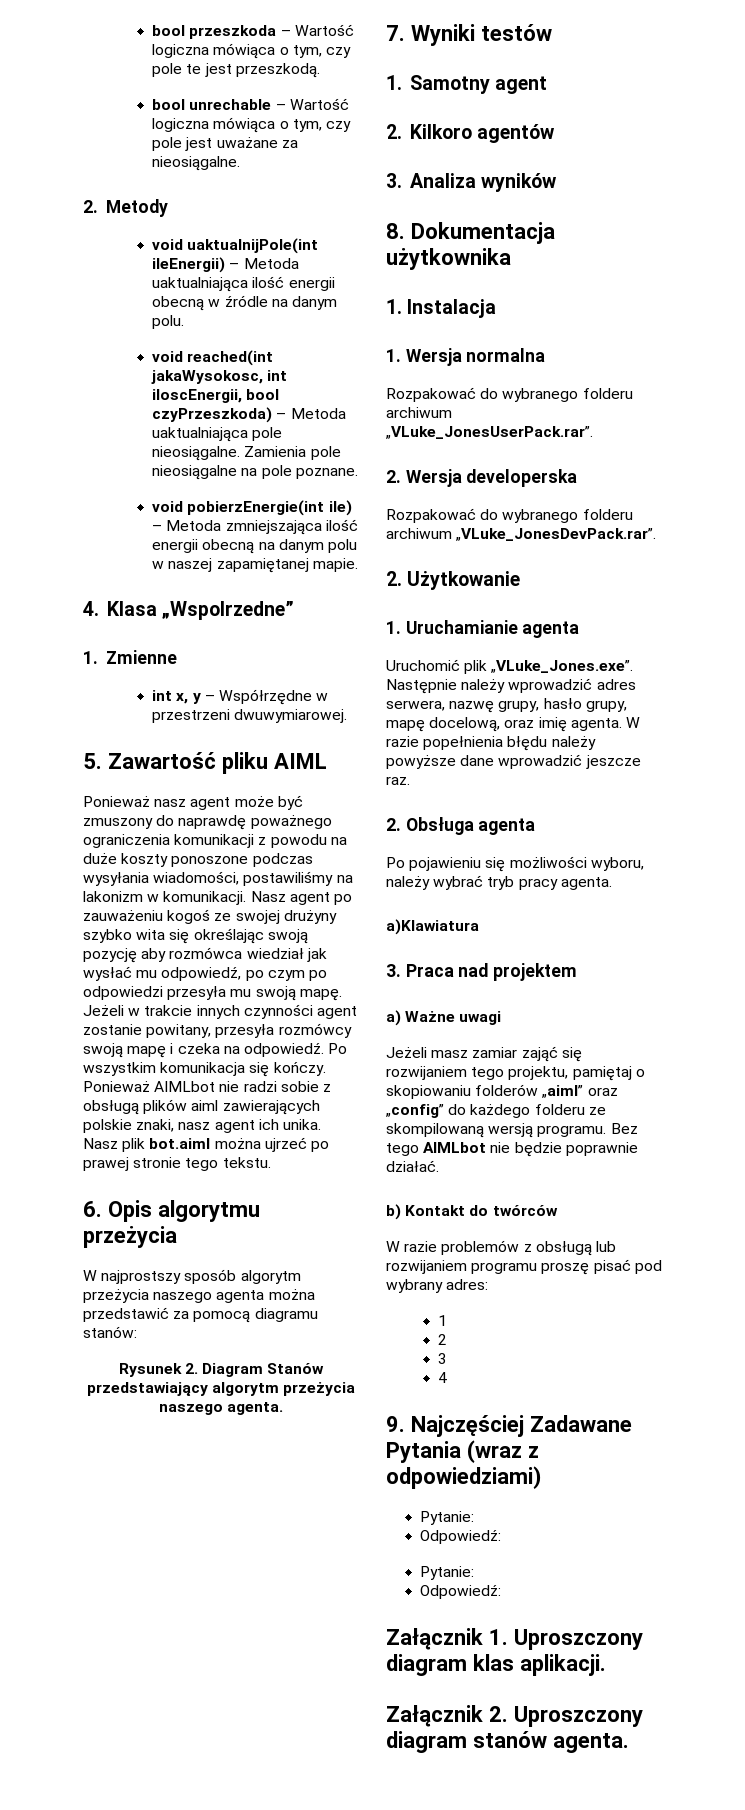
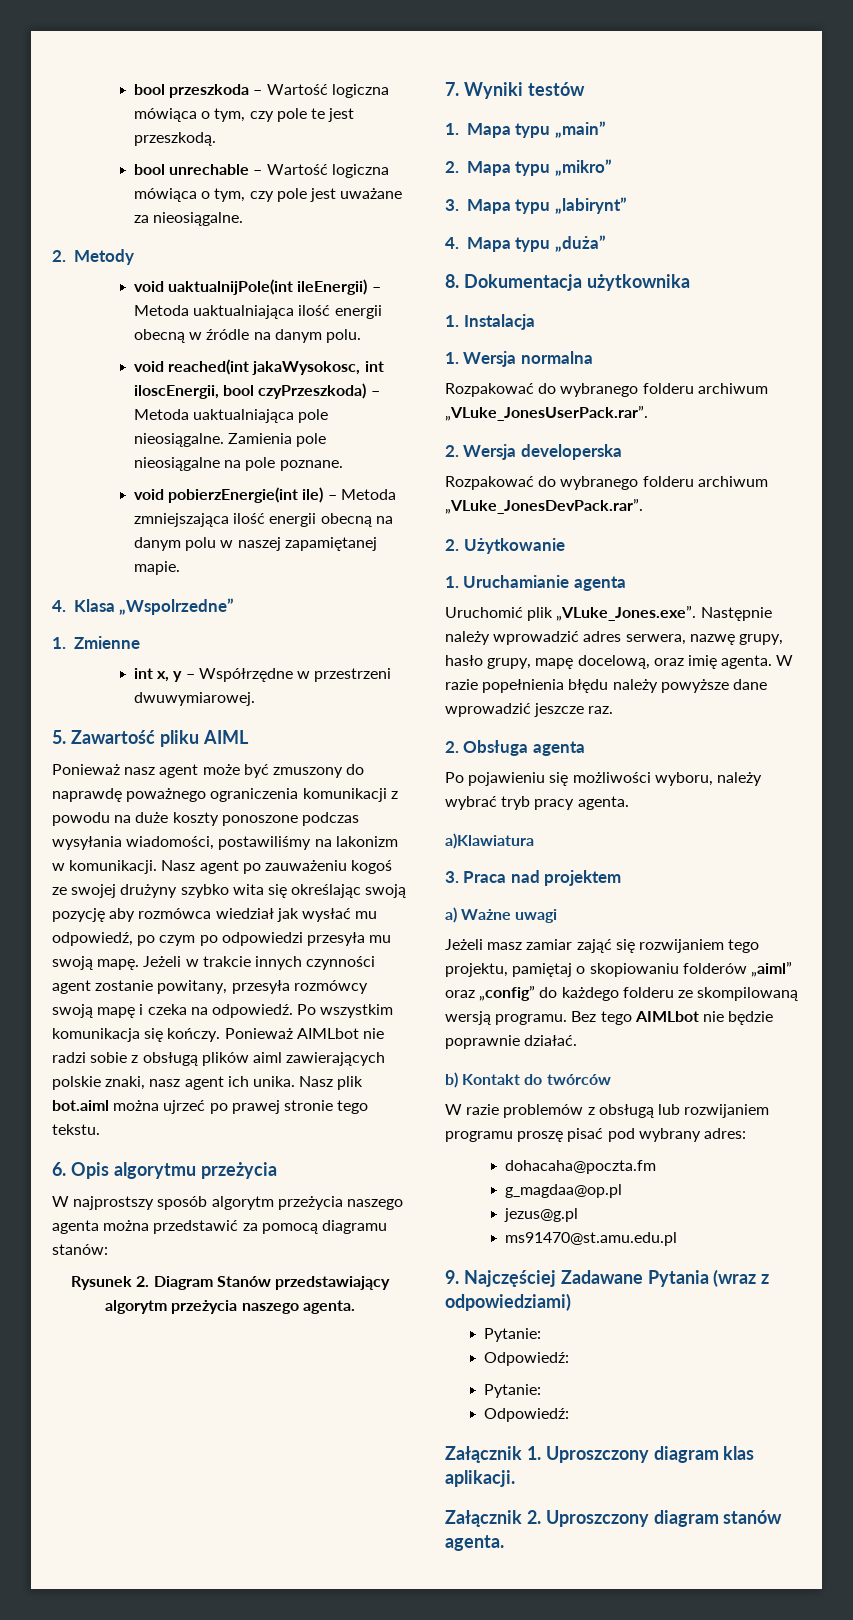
[409,75,548,94] [386,124,556,143] [386,173,558,192] Samotny agent // 2. Kilkoro agentów // 3. Analiza wyników -> [466,121,606,138] [445,159,612,176] [445,197,627,214] [445,235,606,252] Mapa typu „main” // 2. Mapa typu „mikro” // 3. Mapa typu „labirynt” // 4. Mapa typu „duża”
[437,1315,447,1326] [437,1334,447,1345] [437,1353,447,1364] [437,1372,447,1383] 1 // 2 // 3 // 4 -> [505,1160,657,1174] [505,1184,623,1198] [504,1208,579,1222] [505,1232,678,1246] dohacaha@poczta.fm // g_magdaa@op.pl // jezus@g.pl // ms91470@st.amu.edu.pl

